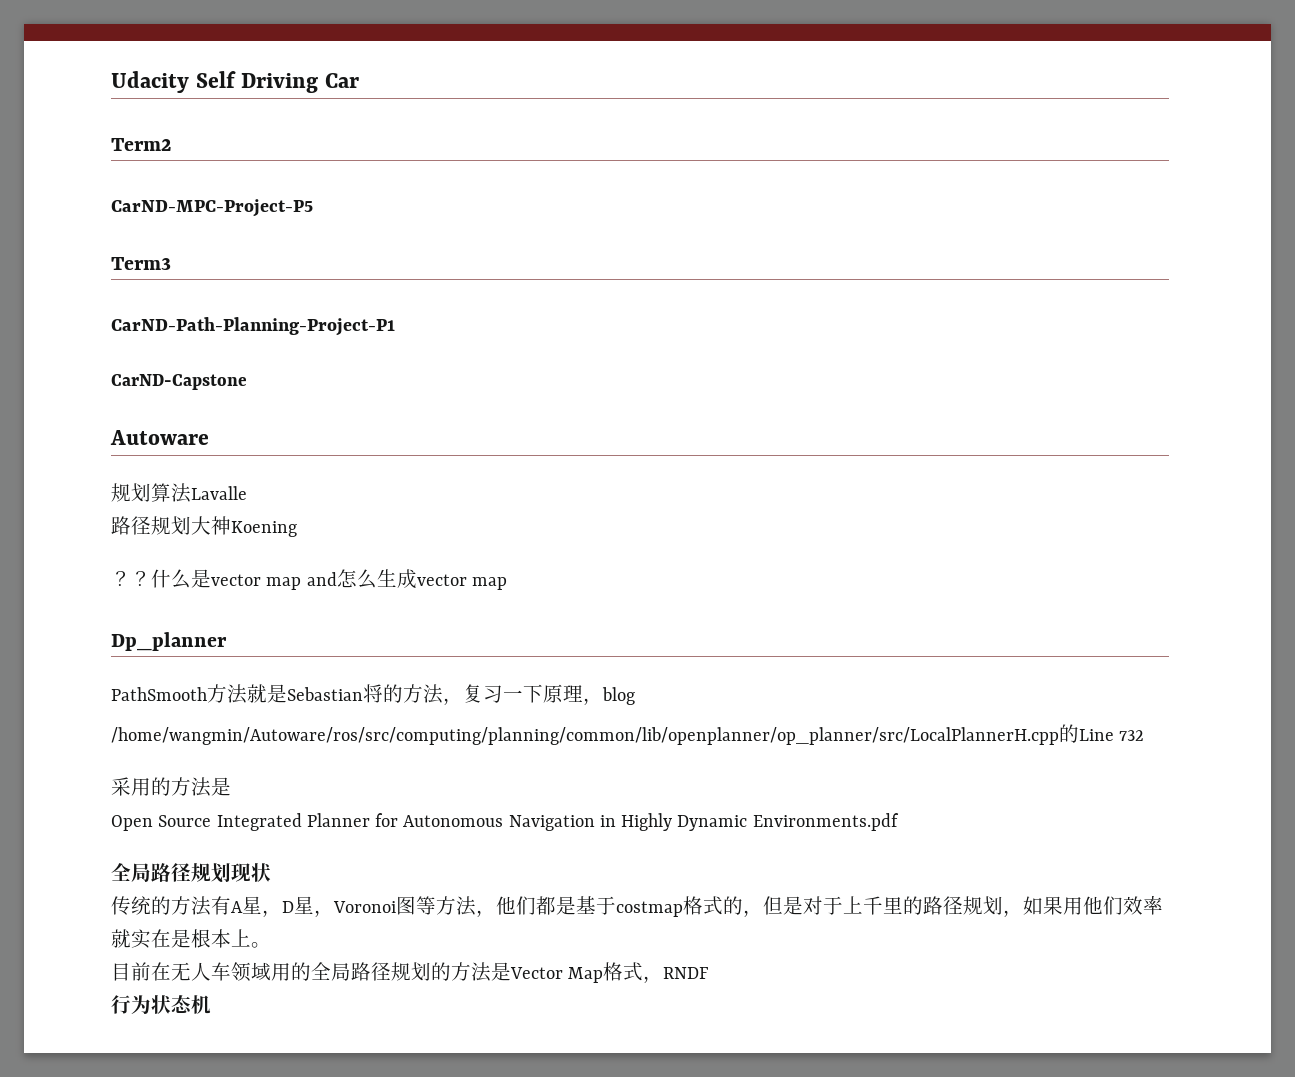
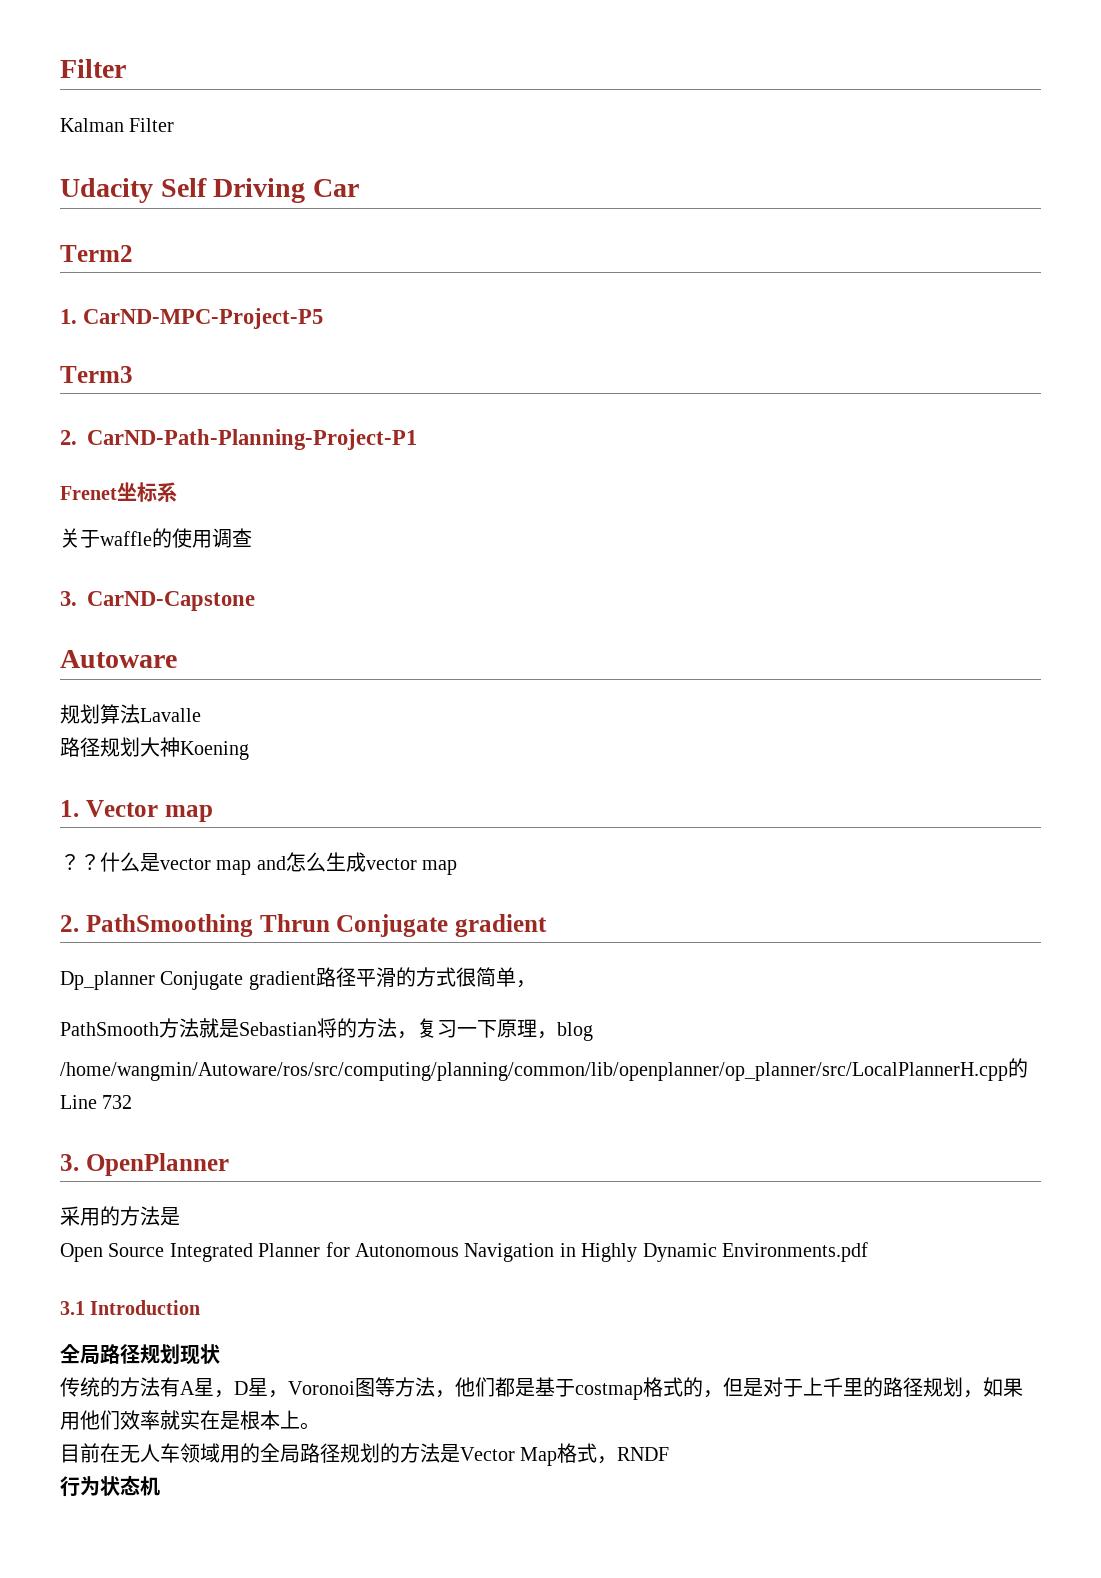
(111, 82) none -> [60,59,126,78] [60,118,175,132] Filter // Kalman Filter //
(171, 144) none -> [60,309,77,324] 1.
(171, 263) none -> [60,430,77,445] 2.
(395, 326) none -> [60,482,177,502] [60,528,252,548] [60,591,77,606] Frenet坐标系 // 关于waffle的使用调查 // 3.
(297, 529) none -> [60,800,213,822] // 1. Vector map
[111,632,227,651] Dp_planner -> [60,914,547,937] [60,967,536,990] 2. PathSmoothing Thrun Conjugate gradient // Dp_planner Conjugate gradient路径平滑的方式很简单，
(1145, 735) none -> [60,1153,229,1176] // 3. OpenPlanner
(899, 822) none -> [60,1300,201,1315] // 3.1 Introduction

